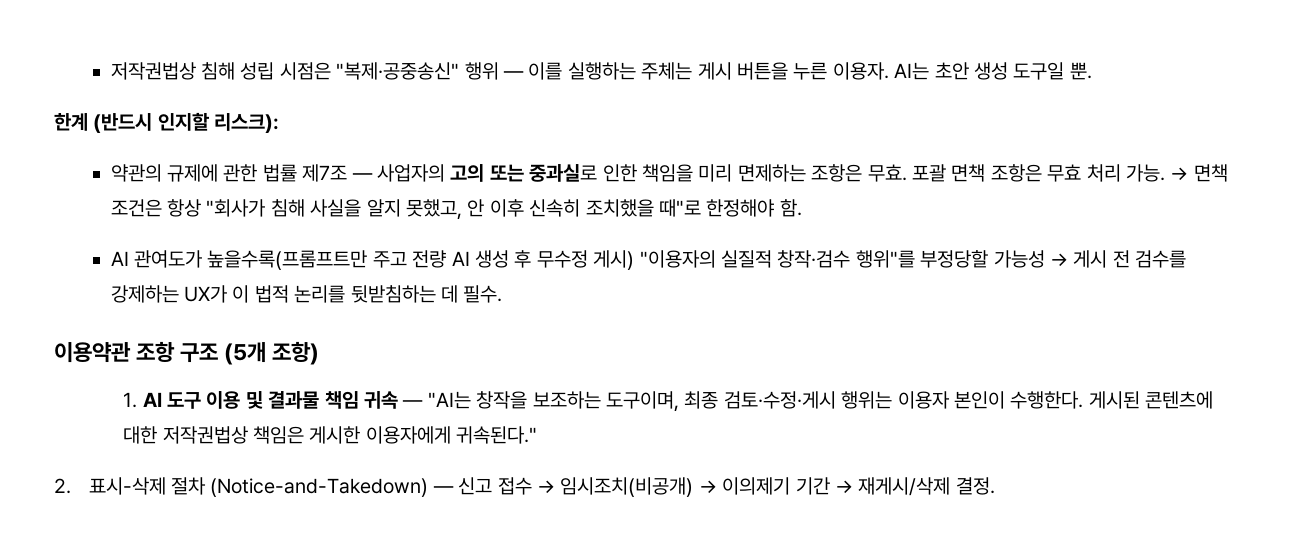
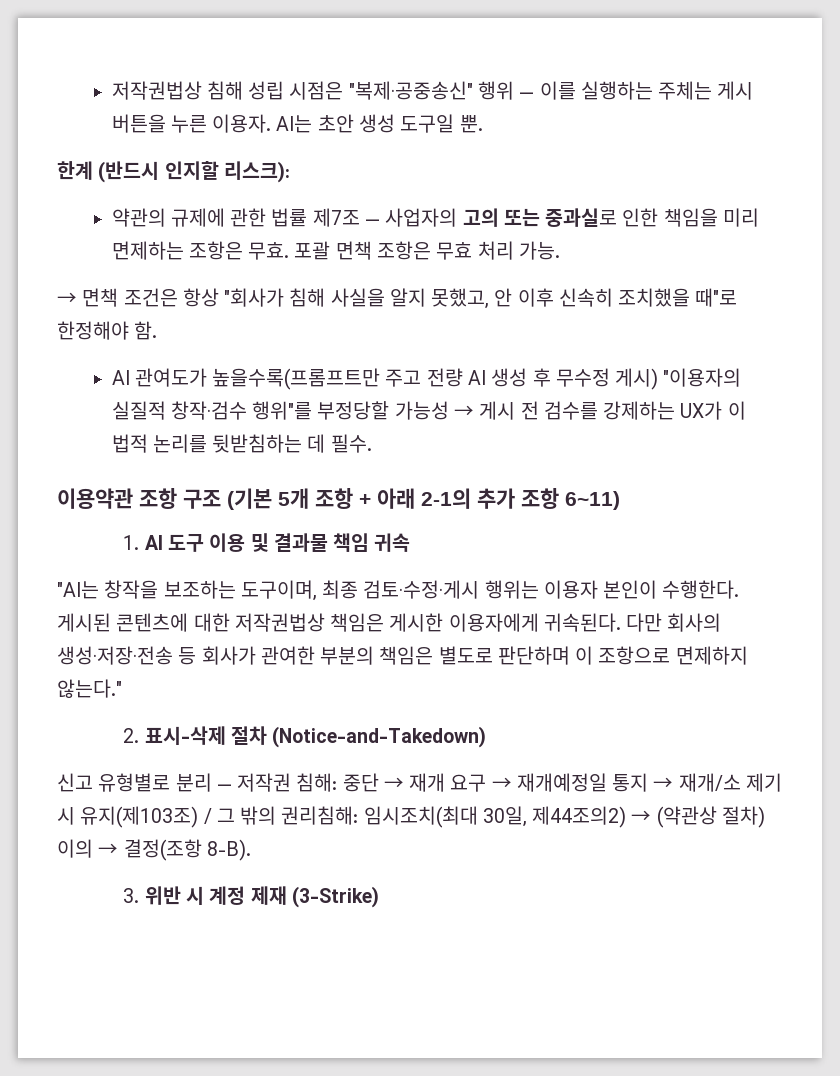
(1166, 173) none -> (560, 250) //
[224,341,320,365] (5개 조항) -> [227,488,620,510] (기본 5개 조항 + 아래 2-1의 추가 조항 6~11)
[402,400,424,407] — -> (411, 542) //
[456,426,538,444] [54,477,995,497] 귀속된다." // 2. 표시-삭제 절차 (Notice-and-Takedown) — 신고 접수 → 임시조치(비공개) → 이의제기 기간 → 재게시/삭제 결정. -> [543,613,722,632] [57,646,748,665] [57,679,122,698] [123,726,487,748] [57,773,782,792] [57,806,765,828] [57,839,251,861] [123,886,379,908] 귀속된다. 다만 회사의 생성·저장·전송 등 회사가 관여한 부분의 책임은 별도로 판단하며 이 조항으로 면제하지 않는다." // 2. 표시-삭제 절차 (Notice-and-Takedown) // 신고 유형별로 분리 — 저작권 침해: 중단 → 재개 요구 → 재개예정일 통지 → 재개/소 제기 시 유지(제103조) / 그 밖의 권리침해: 임시조치(최대 30일, 제44조의2) → (약관상 절차) 이의 → 결정(조항 8-B). // 3. 위반 시 계정 제재 (3-Strike)

